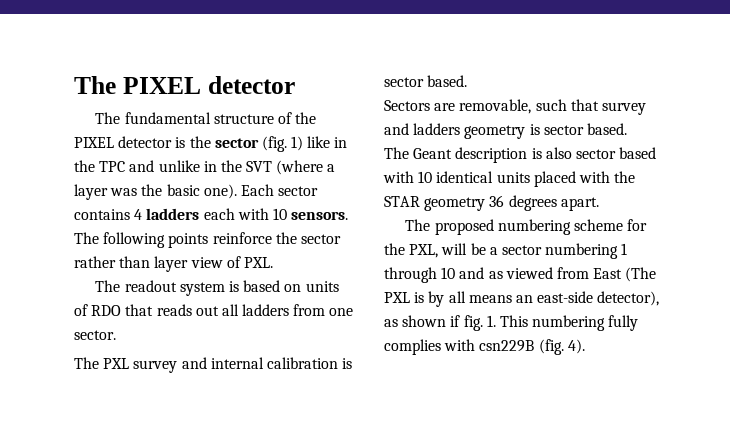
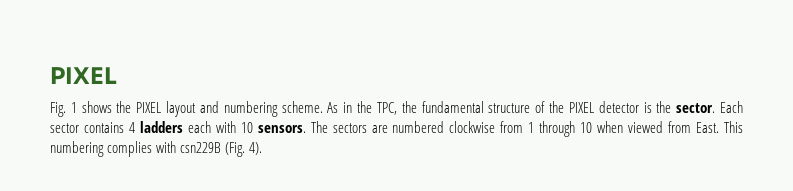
[74,76,295,94] [95,112,121,124] The PIXEL detector // The -> [50,67,117,84] [50,101,417,117] PIXEL // Fig. 1 shows the PIXEL layout and numbering scheme. As in the TPC, the
[214,136,348,152] [74,160,336,175] [74,184,237,200] sector (fig. 1) like in the TPC and unlike in the SVT (where a layer was the basic one). -> [676,103,716,113] sector.
[103,232,341,248] [74,256,273,272] [95,280,339,296] [74,304,354,316] [74,330,116,340] [74,357,353,373] [384,75,468,87] [384,99,646,115] [384,123,627,139] [384,147,657,163] [383,171,636,187] [384,195,599,211] [405,219,648,235] [384,243,628,259] [384,267,657,283] [384,291,660,307] [384,315,496,331] following points reinforce the sector rather than layer view of PXL. // The readout system is based on units of RDO that reads out all ladders from one sector. // The PXL survey and internal calibration is sector based. // Sectors are removable, such that survey and ladders geometry is sector based. // The Geant description is also sector based with 10 identical units placed with the STAR geometry 36 degrees apart. // The proposed numbering scheme for the PXL, will be a sector numbering 1 through 10 and as viewed from East (The PXL is by all means an east-side detector), as shown if fig. 1. -> [332,121,720,137] sectors are numbered clockwise from 1 through 10 when viewed from East.
[608,315,639,331] fully -> (104, 149) none
[538,339,564,355] (fig. -> [225,142,246,157] (Fig.

